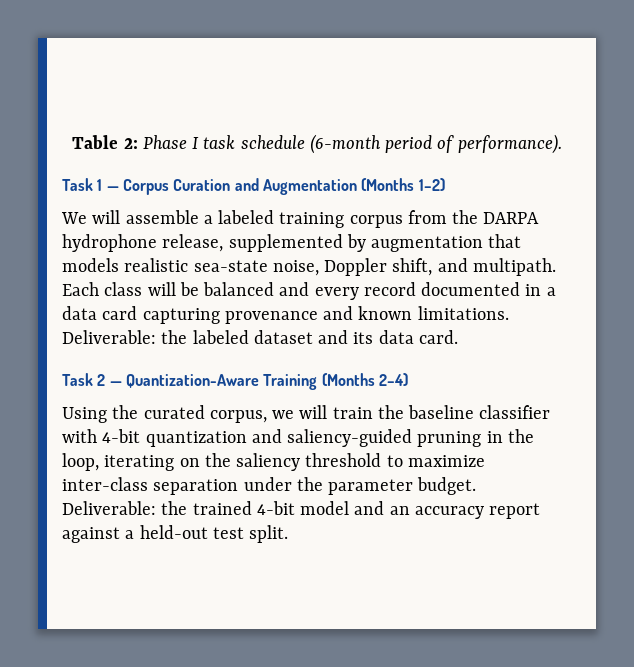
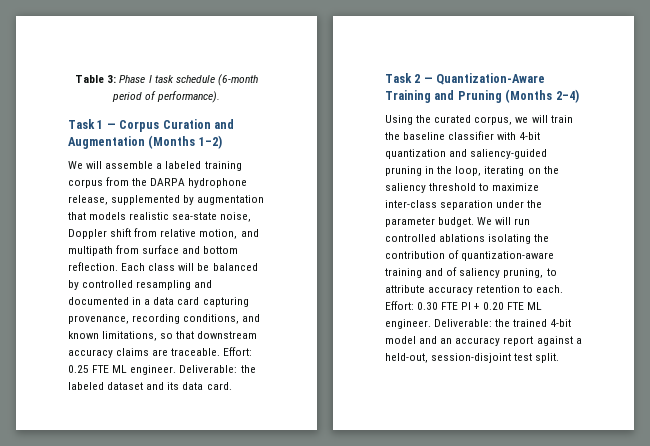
[123,138,138,149] 2: -> [107,75,117,83] 3:
[392,258,556,276] shift, and multipath. -> [110,228,259,239] [68,245,239,256] [68,262,118,271] shift from relative motion, and multipath from surface and bottom reflection.
[279,282,416,300] and every record -> [68,280,213,290] by controlled resampling and
[224,306,509,324] provenance and known limitations. -> [68,314,261,324] [68,331,258,341] [68,347,253,358] [68,365,177,375] provenance, recording conditions, and known limitations, so that downstream accuracy claims are traceable. Effort: 0.25 FTE ML engineer.
(318, 382) none -> [434,90,502,103] and Pruning
(477, 486) none -> [477,217,531,225] [385,234,550,244] [385,250,555,261] [385,267,557,278] [385,285,564,295] [385,301,542,310] [385,319,431,329] We will run controlled ablations isolating the contribution of quantization-aware training and of saliency pruning, to attribute accuracy retention to each. Effort: 0.30 FTE PI + 0.20 FTE ML engineer.
[139,525,208,539] held-out -> [385,353,512,363] held-out, session-disjoint

